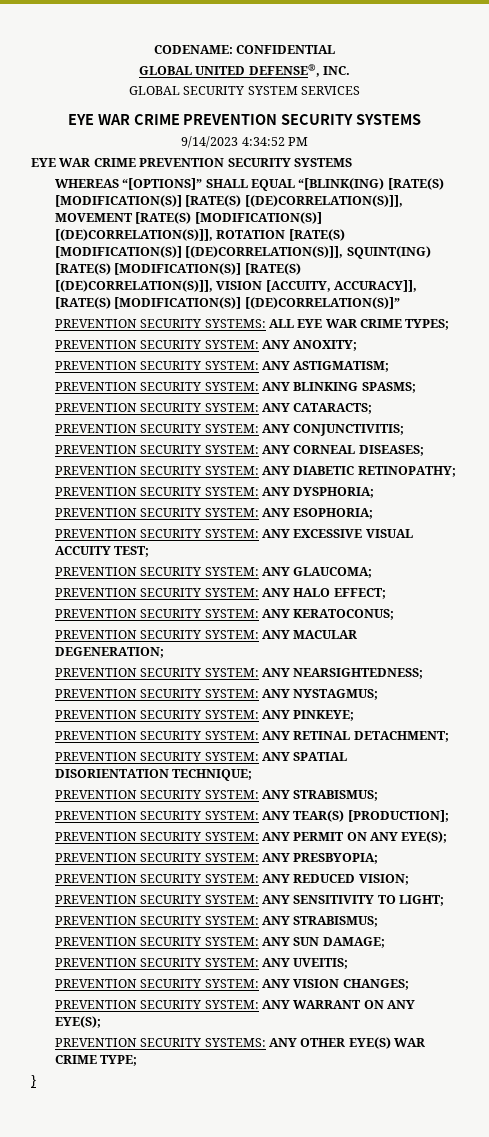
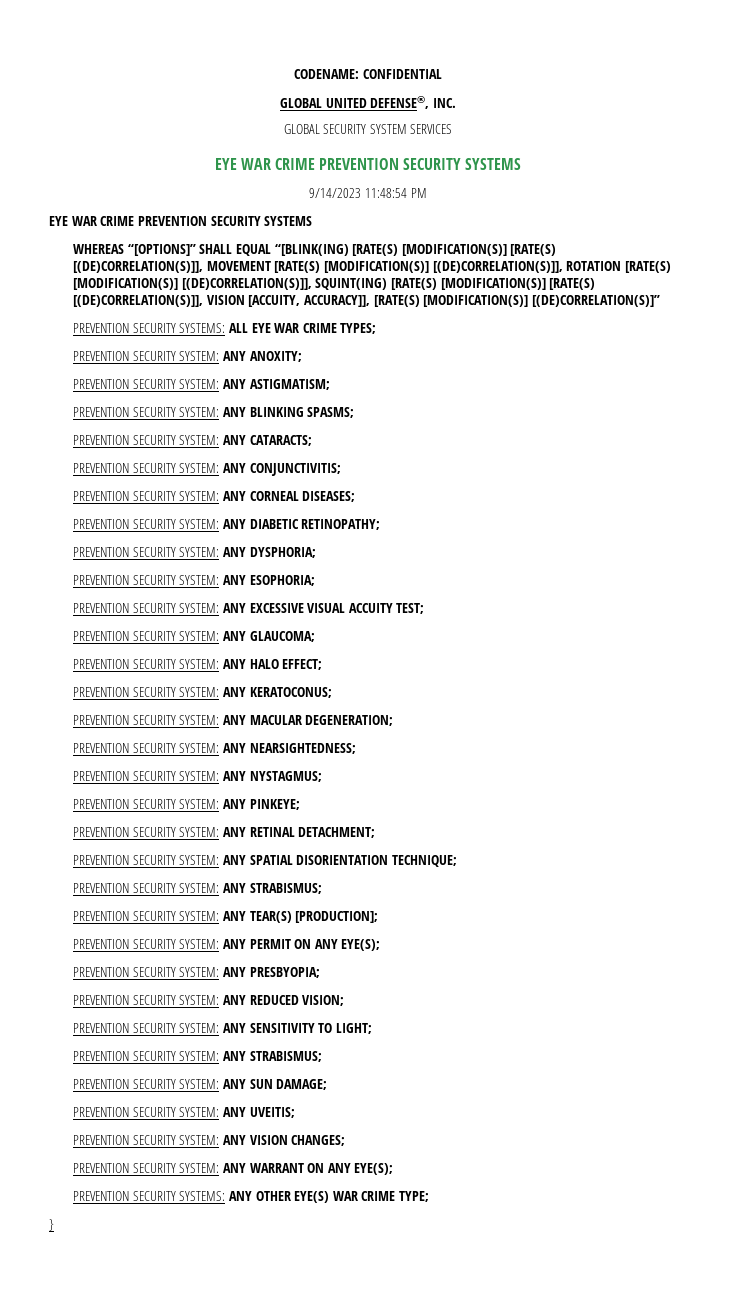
[241,137,285,146] 4:34:52 -> [365,188,407,198] 11:48:54

